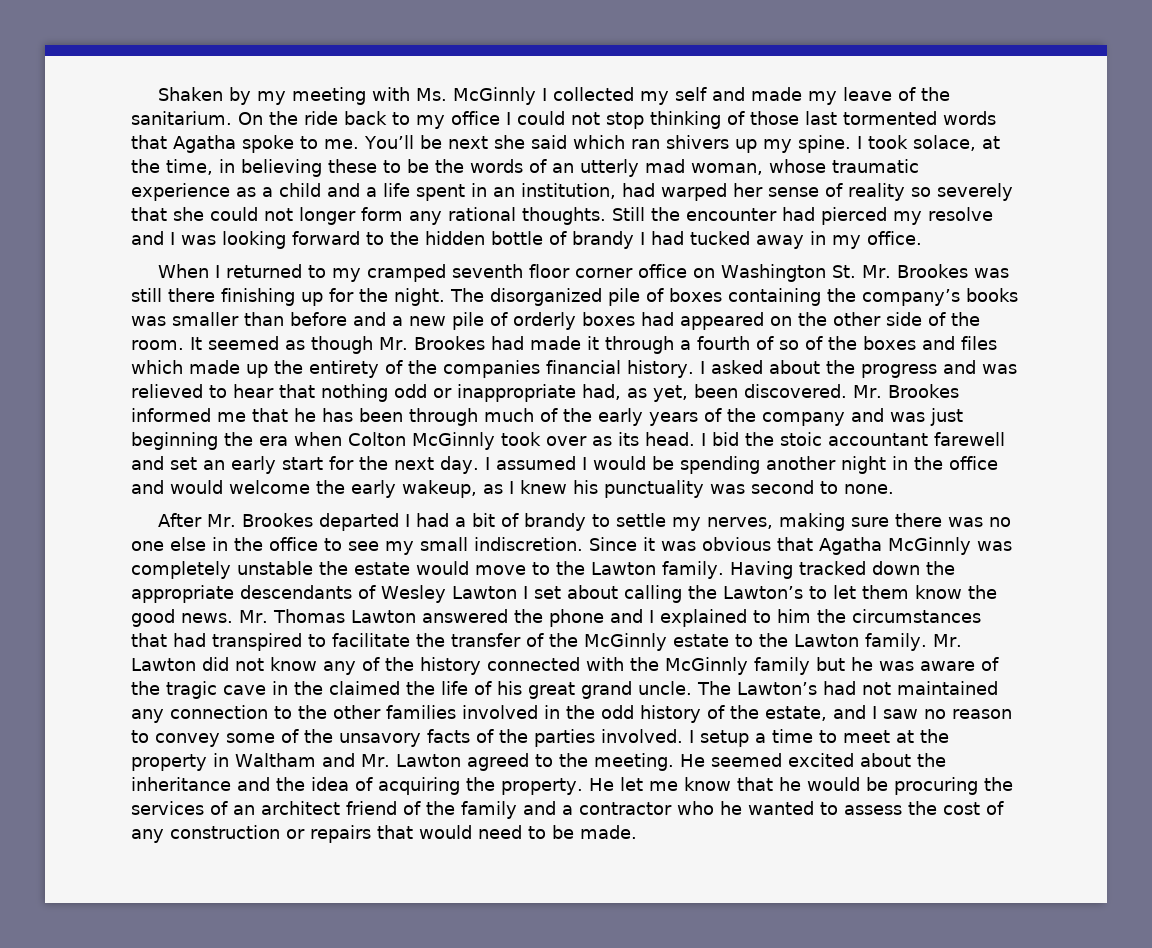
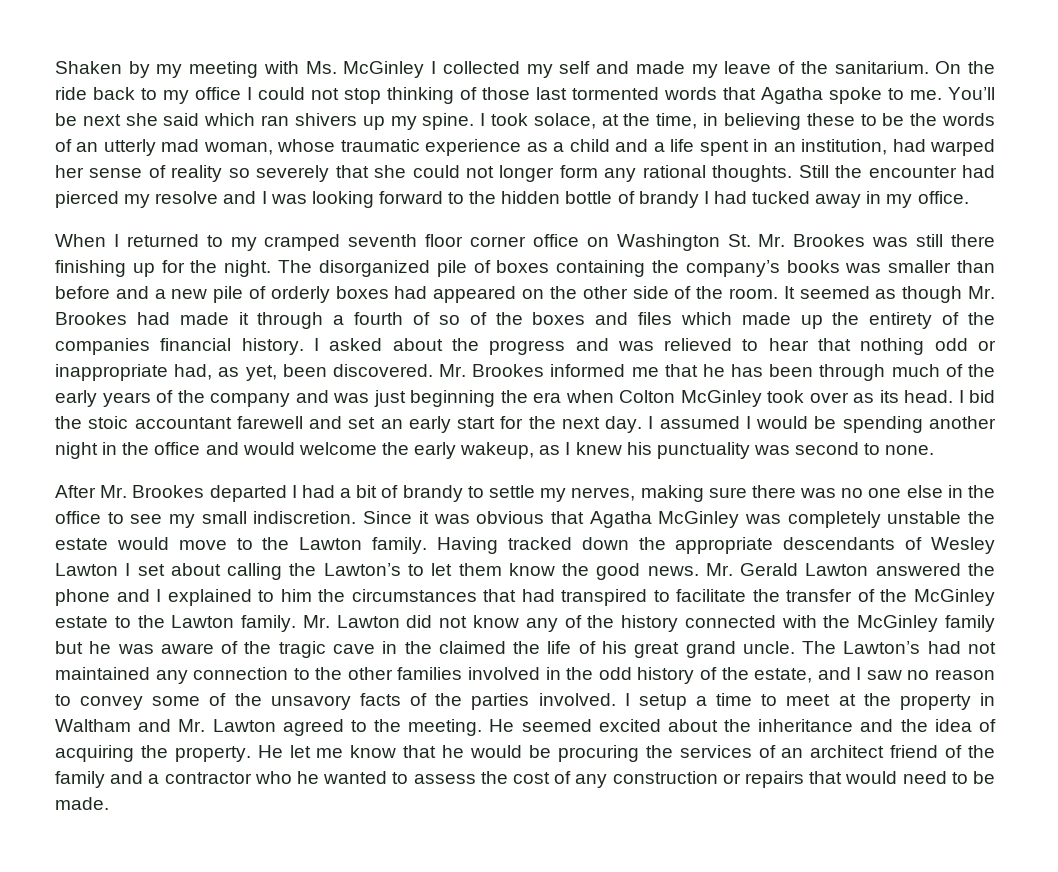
[453,87,537,105] McGinnly -> [343,61,425,78] McGinley
[412,432,495,450] McGinnly -> [680,390,762,407] McGinley
[888,537,971,555] McGinnly -> [658,511,740,528] McGinley
[272,609,345,623] Thomas -> [740,563,799,576] Gerald
[584,633,667,651] McGinnly -> [913,589,995,606] McGinley
[665,657,748,675] McGinnly -> [857,615,939,632] McGinley

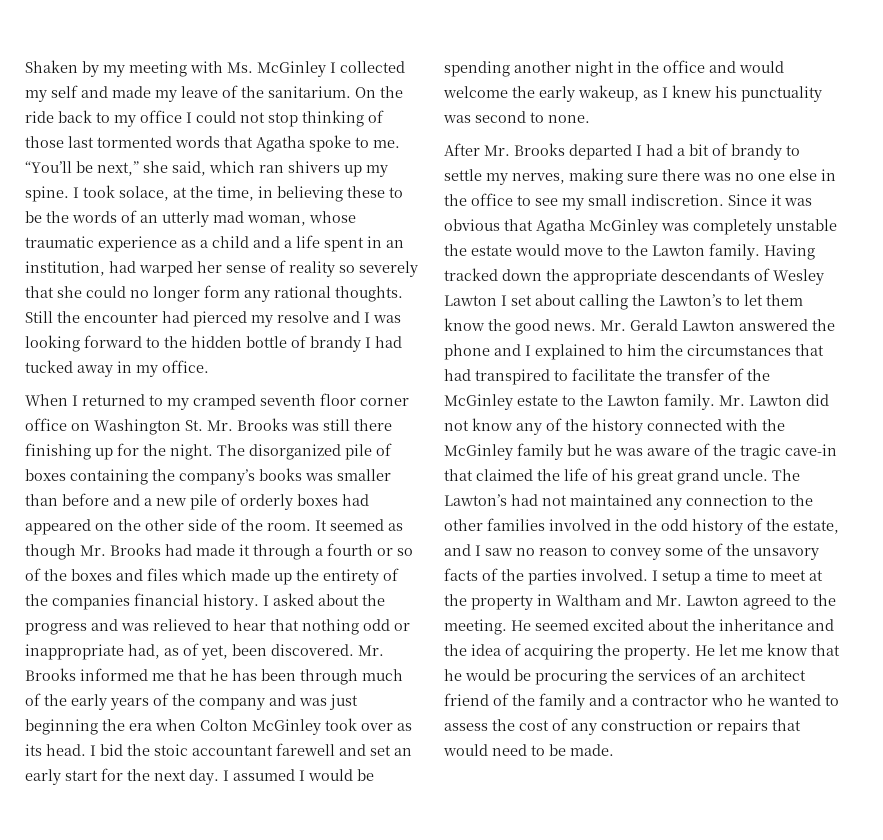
[948,87,995,100] [55,113,200,126] You’ll be next she said -> [25,161,206,176] “You’ll be next,” she said,
[466,166,495,178] not -> [130,290,149,298] no
[793,234,866,247] Brookes -> [237,418,288,431] Brooks
[55,312,127,325] Brookes -> [110,543,161,556] Brooks
[412,312,430,325] of -> [377,548,393,556] or
(240, 372) none -> [183,643,199,656] of
[472,364,545,377] Brookes -> [25,668,76,681] Brooks
[132,485,205,498] Brookes -> [514,143,565,156] Brooks
[332,641,432,654] cave in the -> [785,444,837,456] [444,469,473,481] cave-in that

